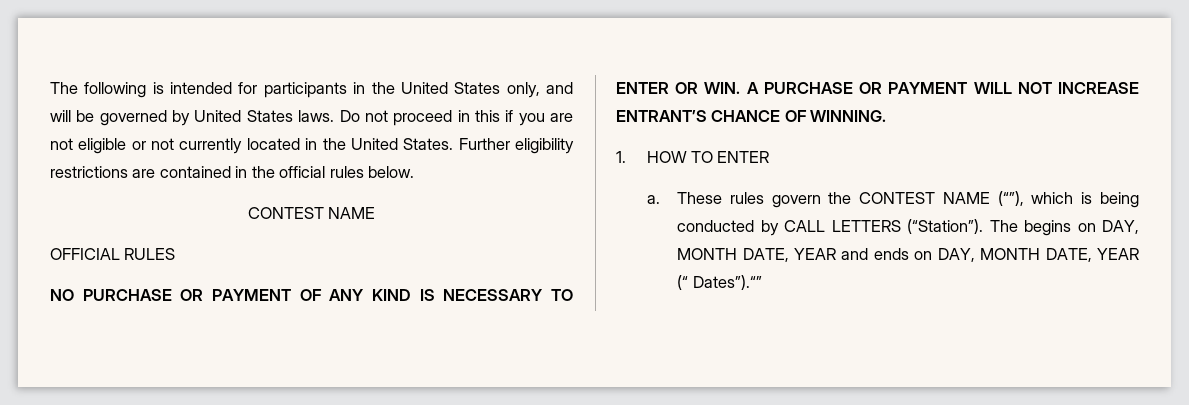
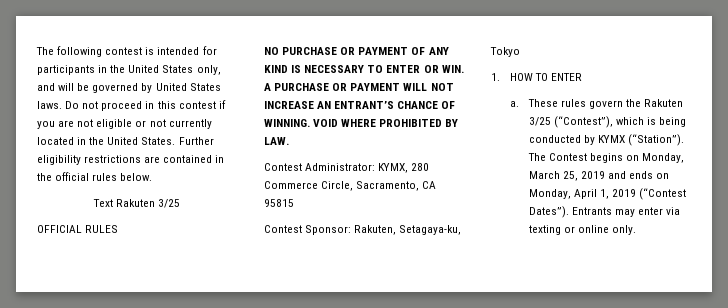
(147, 90) none -> [105,47,143,55] contest
(500, 116) none -> [178,101,216,109] contest
[247,207,376,219] CONTEST NAME -> [92,199,181,208] Text Rakuten 3/25
(1139, 88) none -> [317,101,332,109] AN
(887, 116) none -> [313,119,459,127] [264,137,289,145] [264,163,430,173] [264,181,437,191] [264,199,294,207] [264,225,462,235] [490,47,520,57] VOID WHERE PROHIBITED BY LAW. // Contest Administrator: KYMX, 280 Commerce Circle, Sacramento, CA 95815 // Contest Sponsor: Rakuten, Setagaya-ku, Tokyo
[859,191,1024,206] CONTEST NAME (“”), -> [644,99,684,107] [528,116,613,128] Rakuten 3/25 (“Contest”),
[784,220,901,232] CALL LETTERS -> [597,135,625,143] KYMX
(1018, 226) none -> [548,153,587,161] Contest
[1102,220,1139,234] [677,248,1139,262] [677,275,762,290] DAY, MONTH DATE, YEAR and ends on DAY, MONTH DATE, YEAR (“ Dates”).“” -> [642,153,685,163] [528,171,670,181] [528,188,687,200] [528,206,681,218] [528,225,636,235] Monday, March 25, 2019 and ends on Monday, April 1, 2019 (“Contest Dates”). Entrants may enter via texting or online only.

